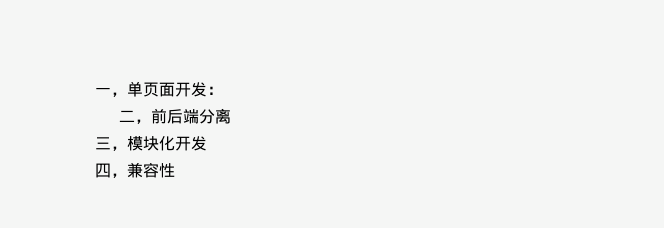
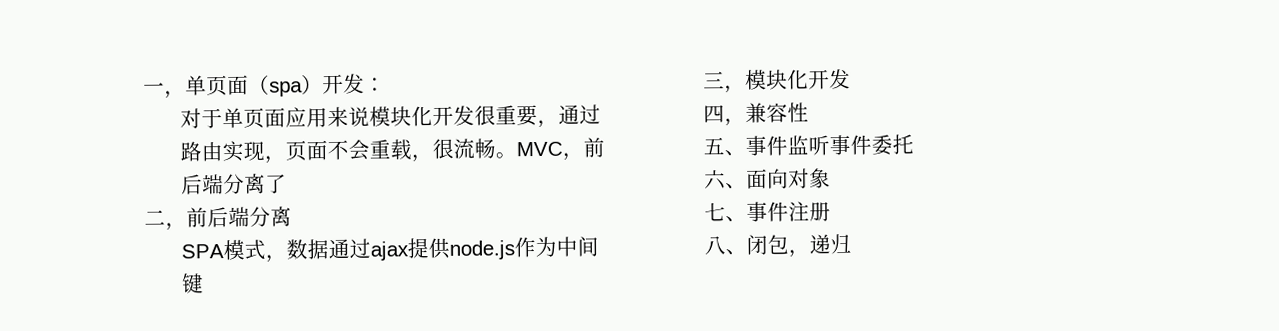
(176, 89) none -> [247,74,323,97] （spa）
[118,108,231,124] 二，前后端分离 -> [179,104,601,129] [179,137,605,164] [180,173,287,195] [143,206,292,231] [180,236,599,263] [181,273,204,294] 对于单页面应用来说模块化开发很重要，通过路由实现，页面不会重载，很流畅。MVC，前后端分离了 // 二，前后端分离 // SPA模式，数据通过ajax提供node.js作为中间键
(176, 170) none -> [702,134,914,157] [703,168,831,190] [703,201,831,223] [703,233,852,258] // 五、事件监听事件委托 // 六、面向对象 // 七、事件注册 // 八、闭包，递归

